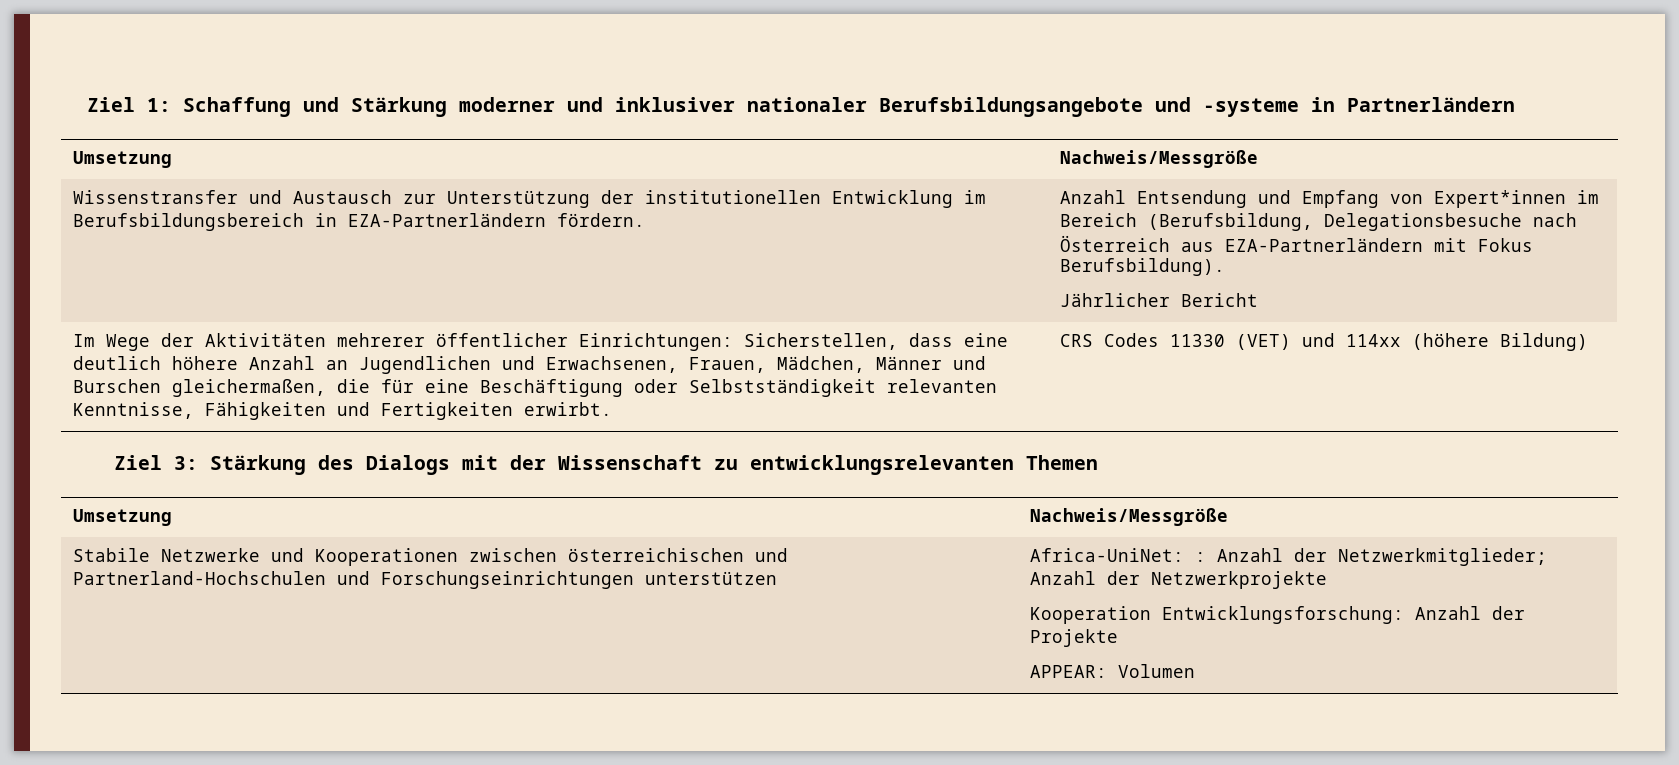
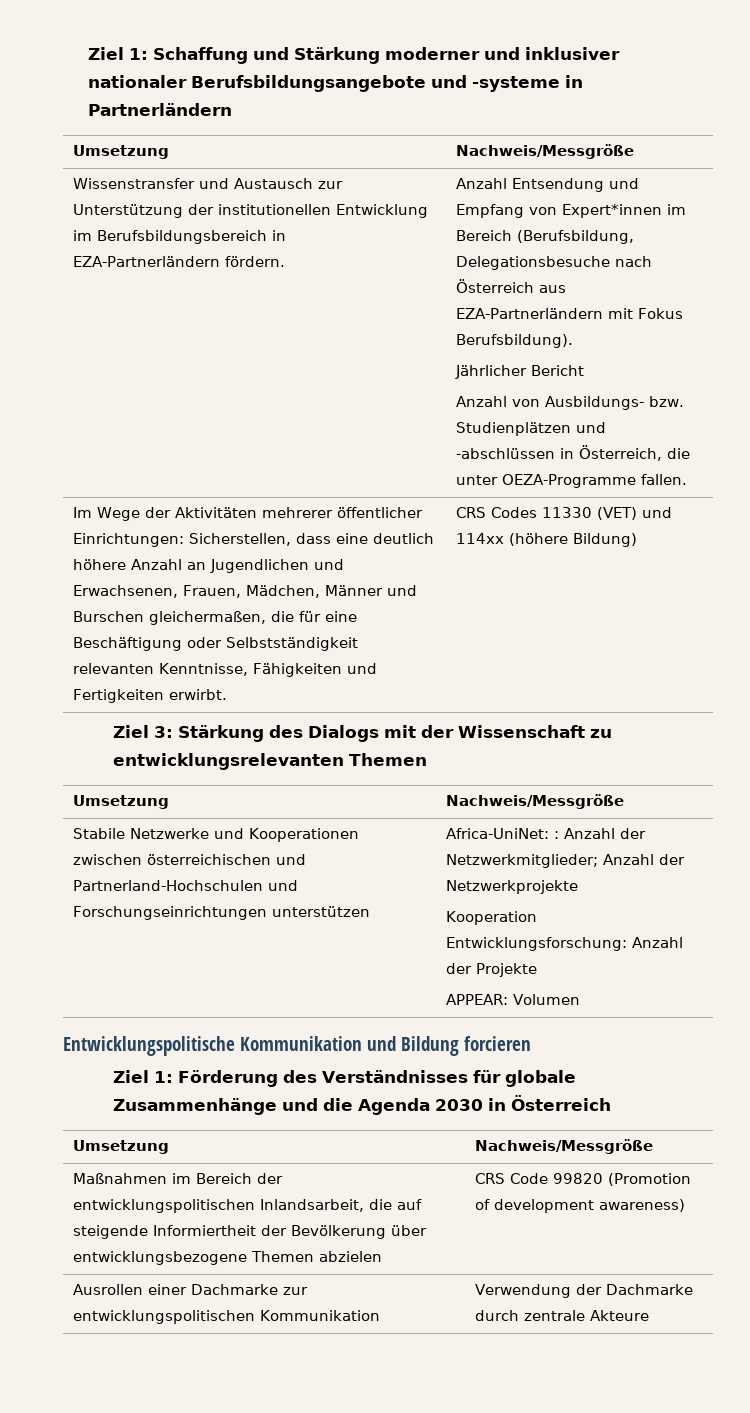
(1258, 300) none -> [455,396,684,410] [455,422,606,436] [455,445,690,461] [455,474,687,488] // Anzahl von Ausbildungs- bzw. Studienplätzen und -abschlüssen in Österreich, die unter OEZA-Programme fallen.
(1195, 671) none -> [63,1036,531,1056] [112,1070,576,1087] [112,1095,611,1115] [72,1140,169,1154] [474,1139,653,1154] [72,1173,283,1184] [72,1199,422,1213] [72,1225,427,1239] [72,1251,382,1265] [474,1173,691,1186] [474,1199,685,1213] [72,1284,308,1295] [72,1310,380,1324] [474,1284,693,1298] [474,1310,649,1321] // Entwicklungspolitische Kommunikation und Bildung forcieren // Ziel 1: Förderung des Verständnisses für globale Zusammenhänge und die Agenda 2030 in Österreich // Umsetzung | Nachweis/Messgröße // Maßnahmen im Bereich der entwicklungspolitischen Inlandsarbeit, die auf steigende Informiertheit der Bevölkerung über entwicklungsbezogene Themen abzielen | CRS Code 99820 (Promotion of development awareness) // Ausrollen einer Dachmarke zur entwicklungspolitischen Kommunikation | Verwendung der Dachmarke durch zentrale Akteure

